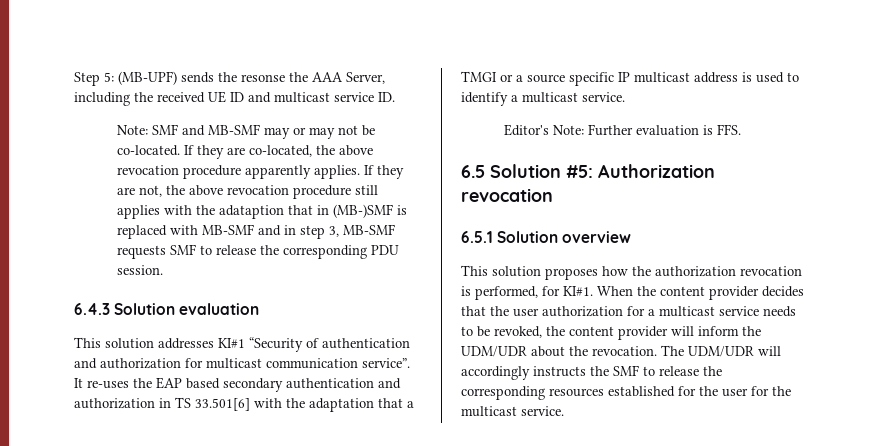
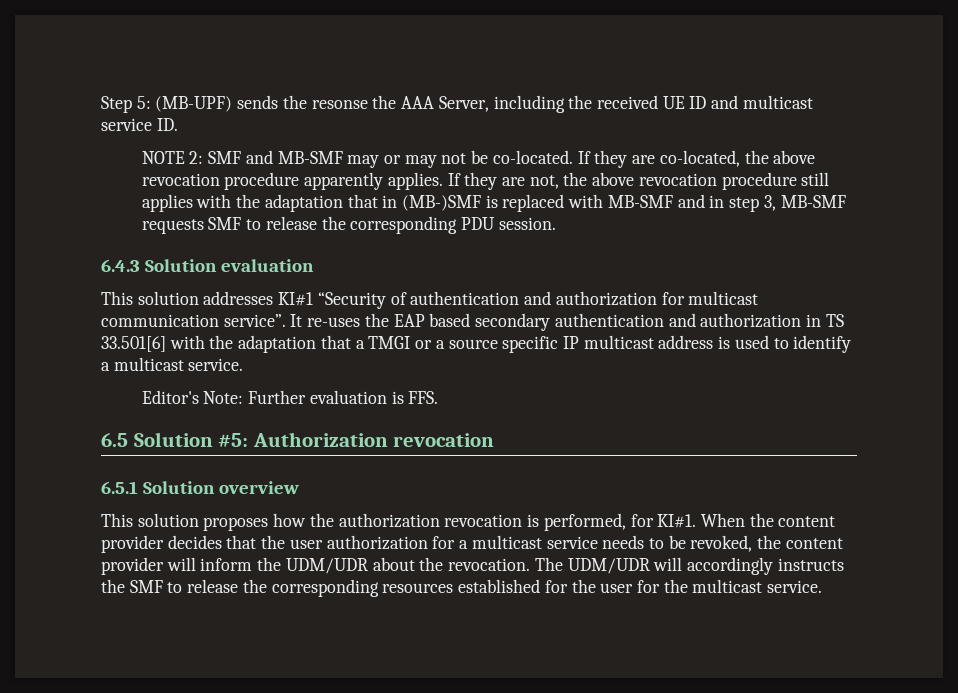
[117,125,149,135] Note: -> [141,151,204,164] NOTE 2:
[219,205,285,219] adataption -> [264,194,343,212] adaptation

